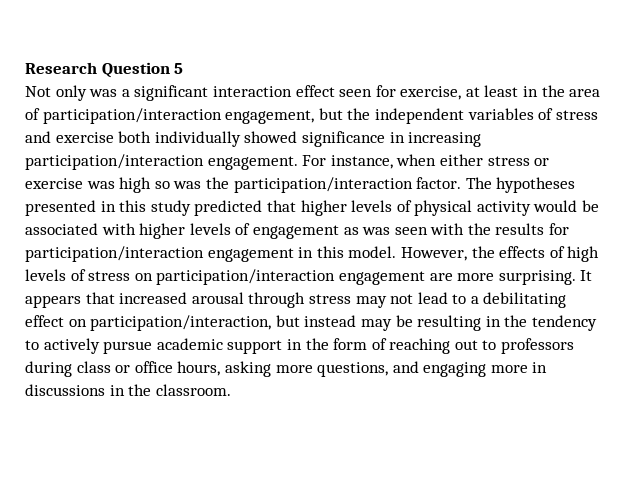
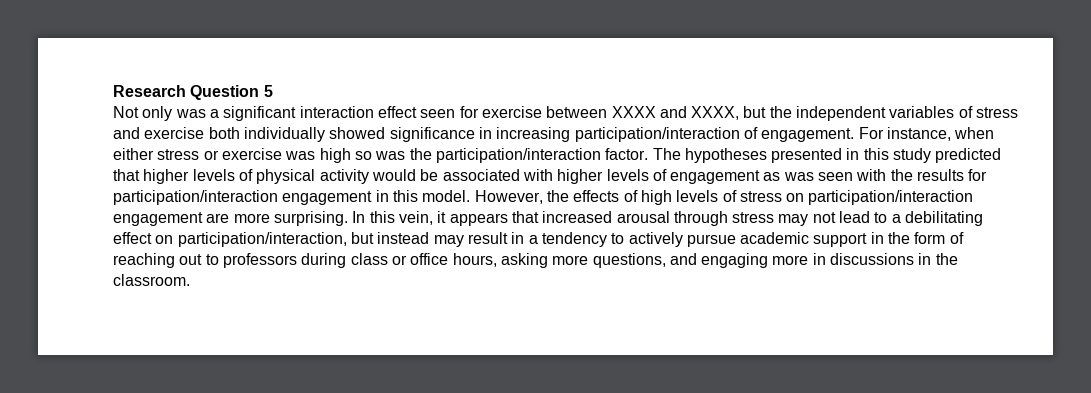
[400,85,601,100] [25,108,315,124] exercise, at least in the area of participation/interaction engagement, -> [481,106,740,120] exercise between XXXX and XXXX,
(204, 162) none -> [743,127,758,139] of
[580,270,593,281] It -> [352,211,447,225] In this vein, it
[395,315,528,331] be resulting in the -> [467,232,538,244] result in a

